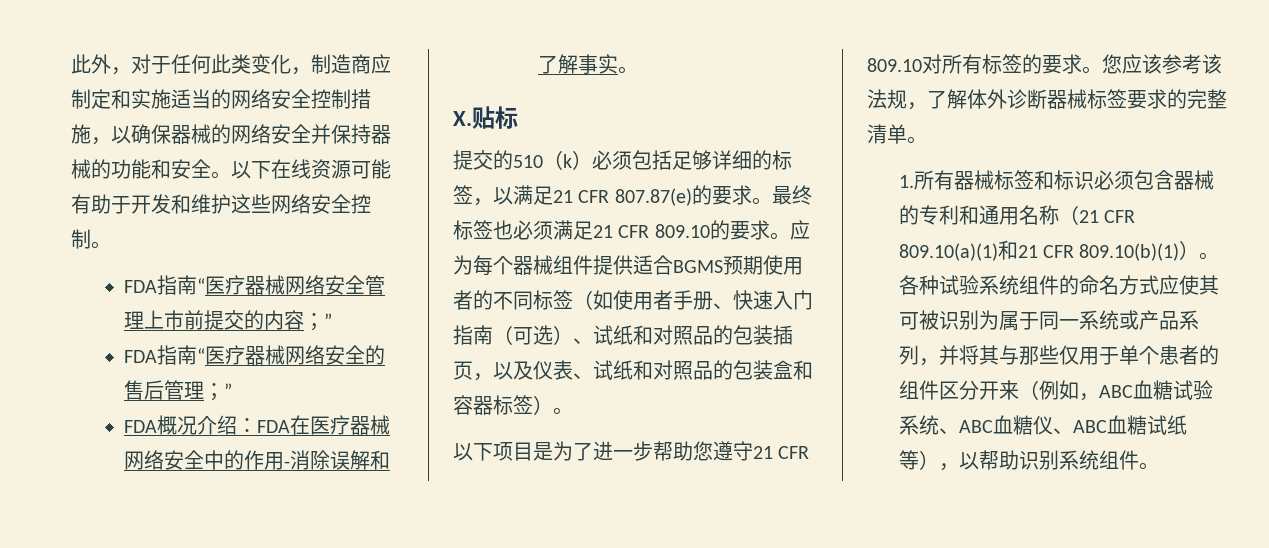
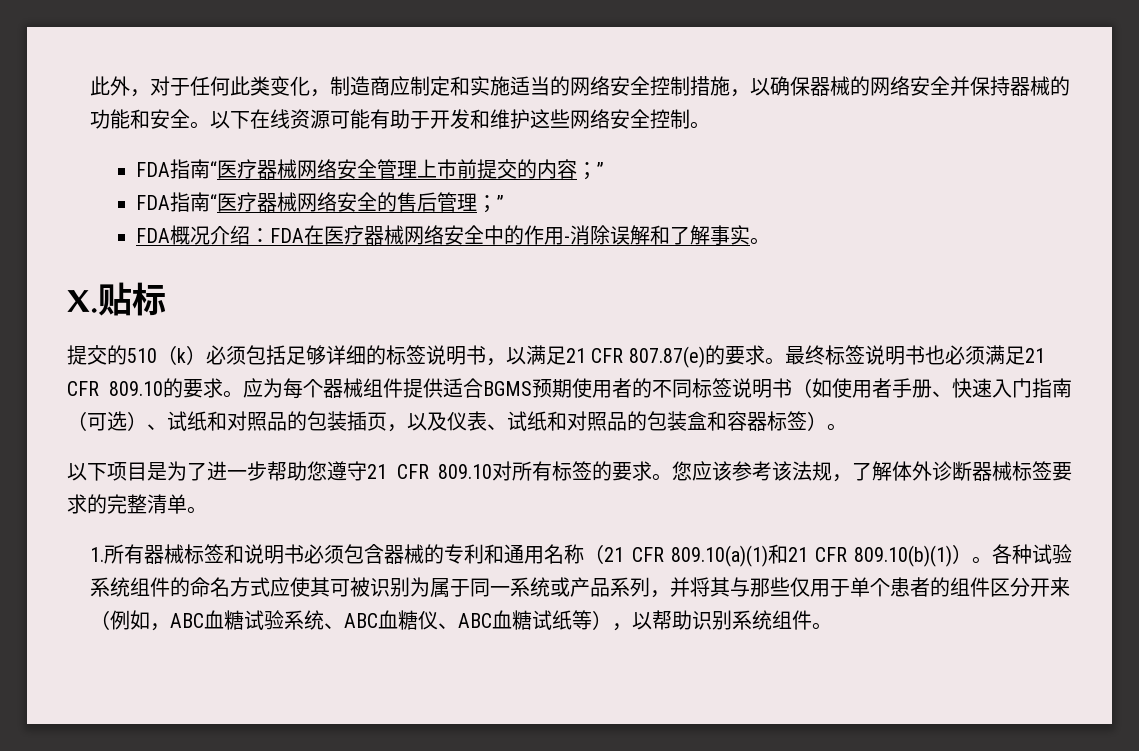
(473, 194) none -> [426,345,486,365] 说明书
(493, 229) none -> [864,345,925,365] 说明书
(573, 299) none -> [732,378,792,398] 说明书
[1053,170,1094,190] 标识 -> [244,544,305,564] 说明书

